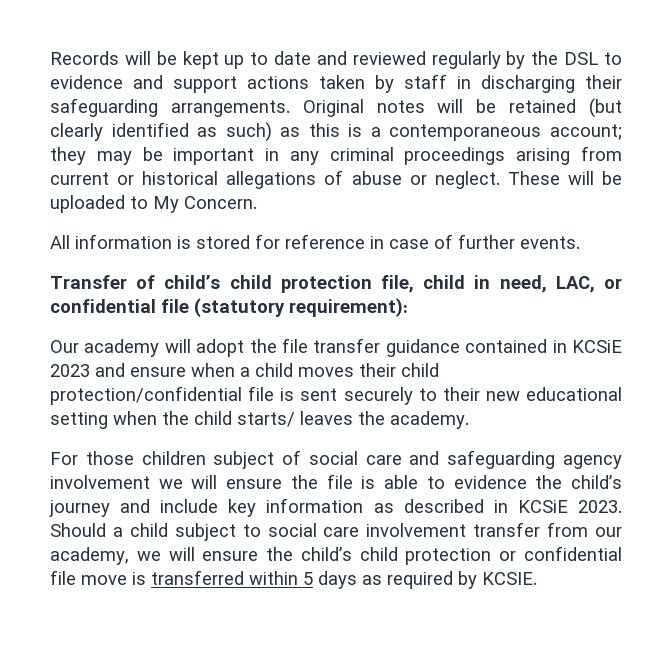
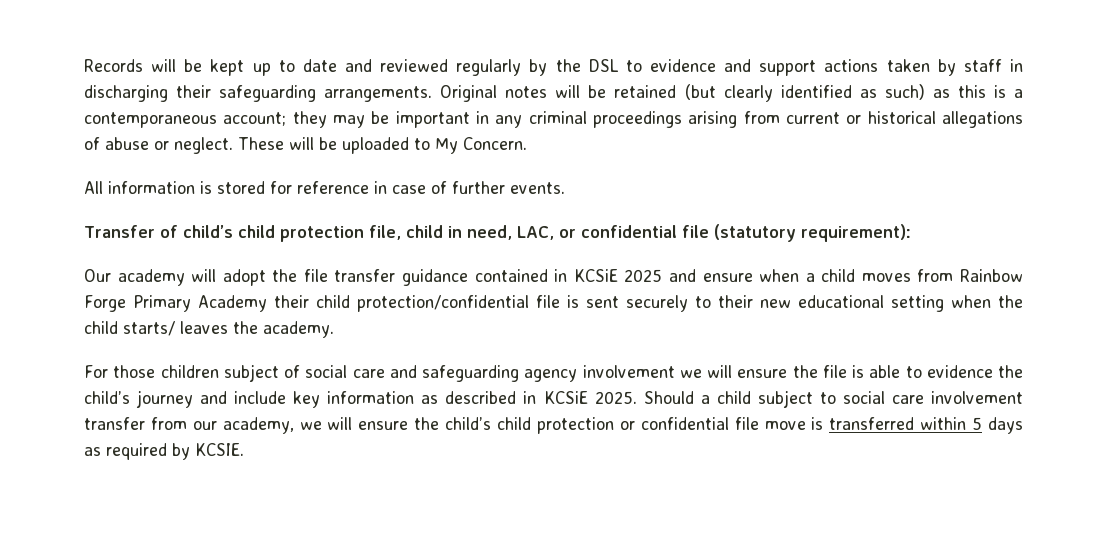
[50,364,90,377] 2023 -> [624,269,663,282] 2025
(354, 372) none -> [917,269,1023,282] [84,295,267,312] from Rainbow Forge Primary Academy
[577,500,622,513] 2023. -> [594,391,637,404] 2025.

